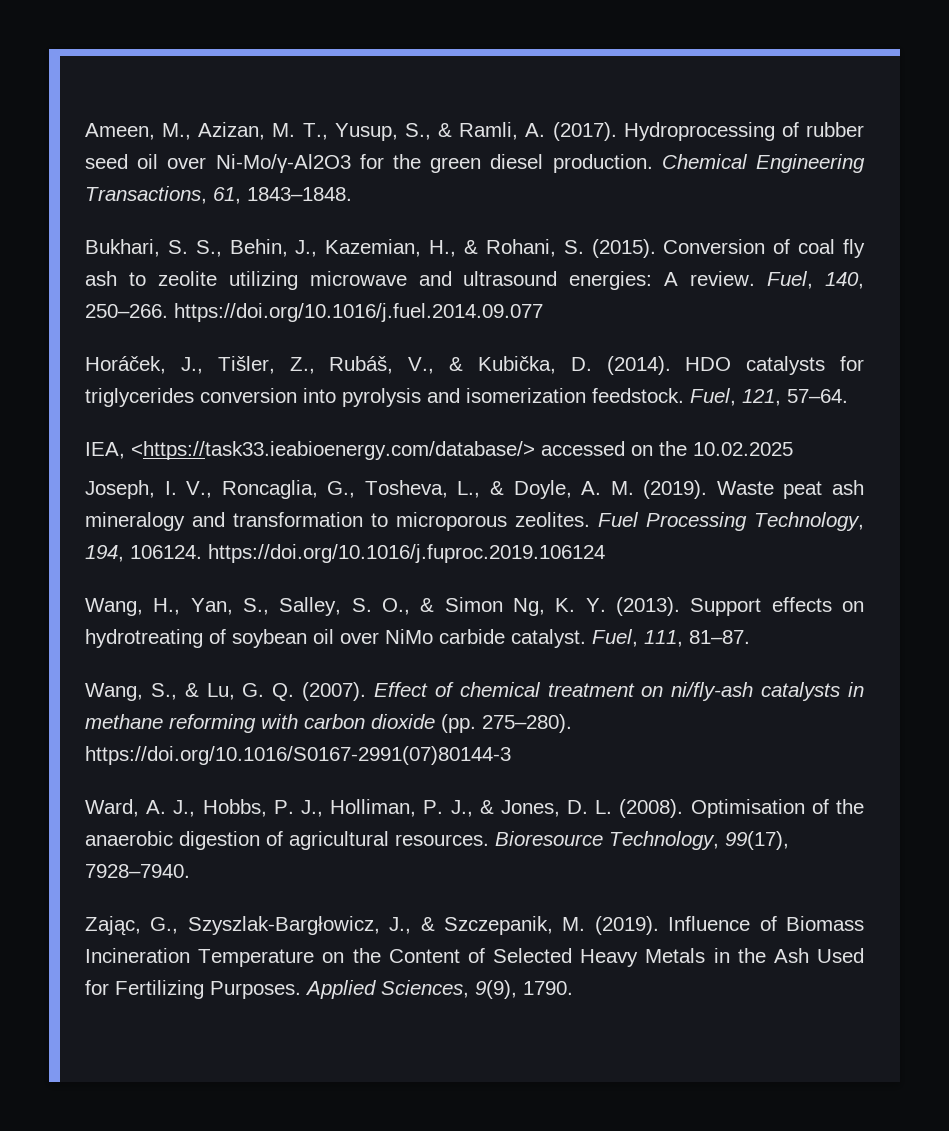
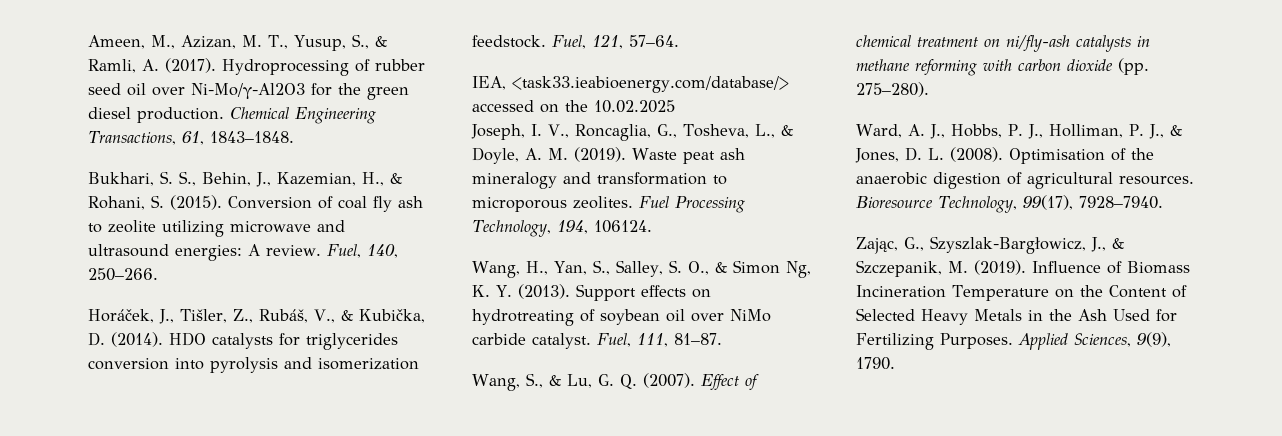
[174,303,543,322] https://doi.org/10.1016/j.fuel.2014.09.077 -> (158, 274) none
[131,441,535,460] <https://task33.ieabioenergy.com/database/> -> [512,76,789,93] <task33.ieabioenergy.com/database/>
[208,544,605,563] https://doi.org/10.1016/j.fuproc.2019.106124 -> (652, 226) none
[85,746,511,765] https://doi.org/10.1016/S0167-2991(07)80144-3 -> (929, 89) none

